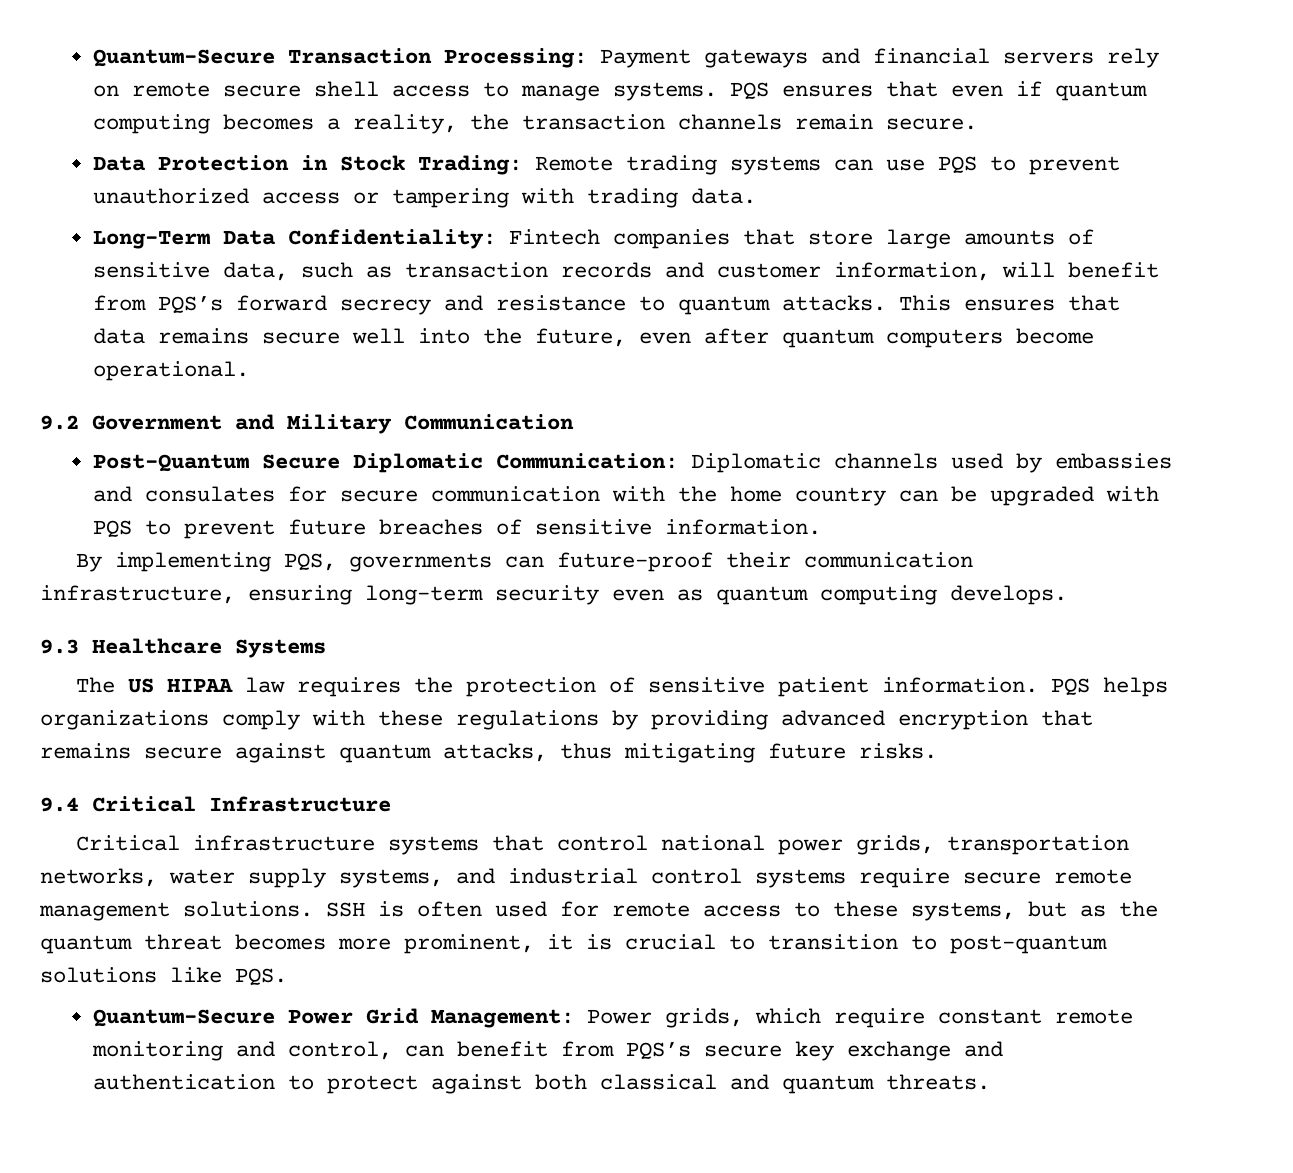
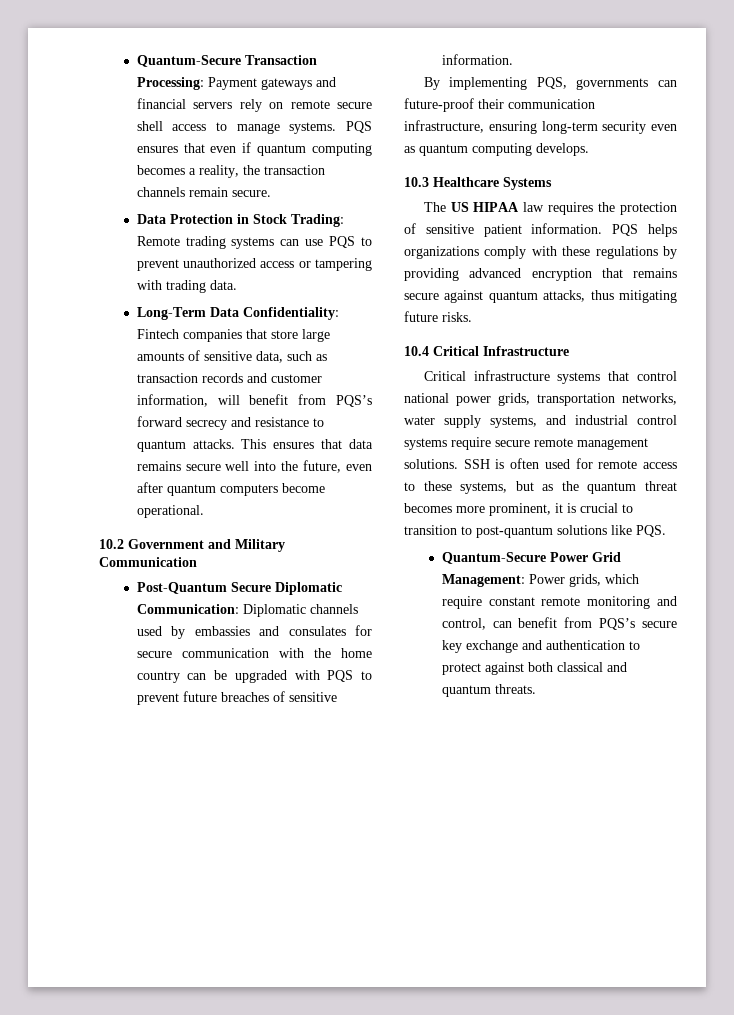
[40,415,79,430] 9.2 -> [99,539,124,549] 10.2
[40,639,79,654] 9.3 -> [404,177,429,187] 10.3
[40,797,79,812] 9.4 -> [404,346,429,356] 10.4

